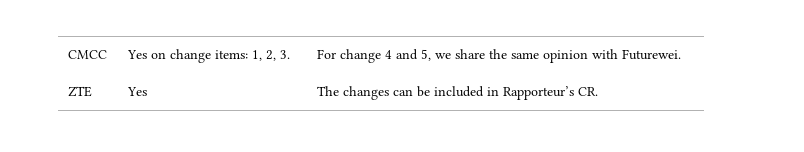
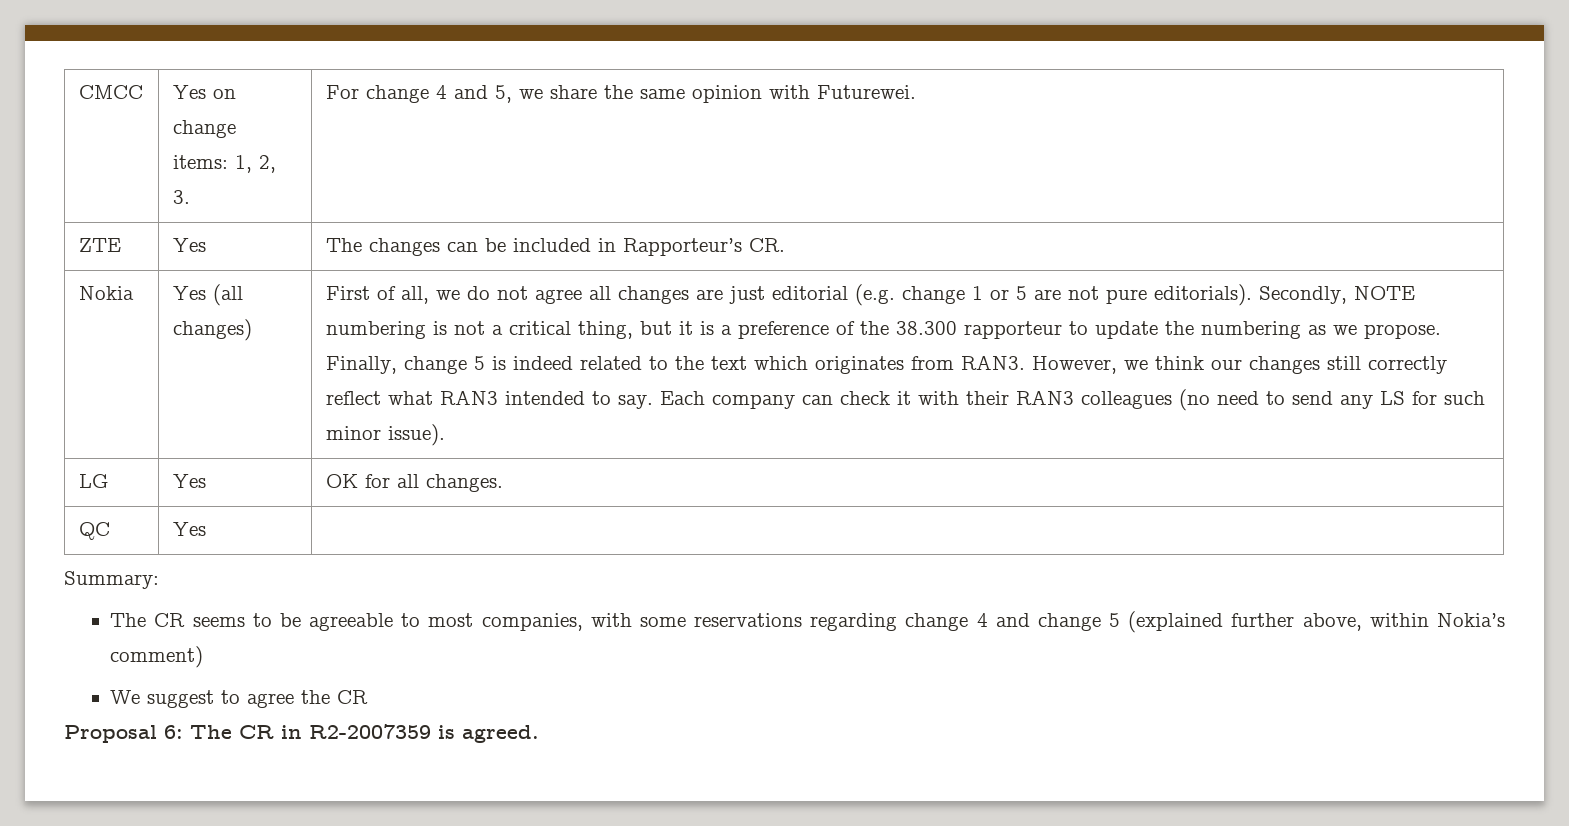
(599, 91) none -> [78,286,134,300] [172,284,243,306] [172,319,252,341] [325,284,1415,306] [325,321,1441,339] [325,355,1447,374] [325,389,1485,411] [325,424,445,446] [78,474,108,488] [172,474,206,488] [325,474,503,492] [78,522,110,540] [172,522,206,536] [64,571,159,589] [110,611,1505,633] [110,646,204,668] [110,690,369,708] [64,724,539,743] // Nokia | Yes (all changes) | First of all, we do not agree all changes are just editorial (e.g. change 1 or 5 are not pure editorials). Secondly, NOTE numbering is not a critical thing, but it is a preference of the 38.300 rapporteur to update the numbering as we propose. Finally, change 5 is indeed related to the text which originates from RAN3. However, we think our changes still correctly reflect what RAN3 intended to say. Each company can check it with their RAN3 colleagues (no need to send any LS for such minor issue). // LG | Yes | OK for all changes. // QC | Yes | // Summary: // The CR seems to be agreeable to most companies, with some reservations regarding change 4 and change 5 (explained further above, within Nokia’s comment) // We suggest to agree the CR // Proposal 6: The CR in R2-2007359 is agreed.

